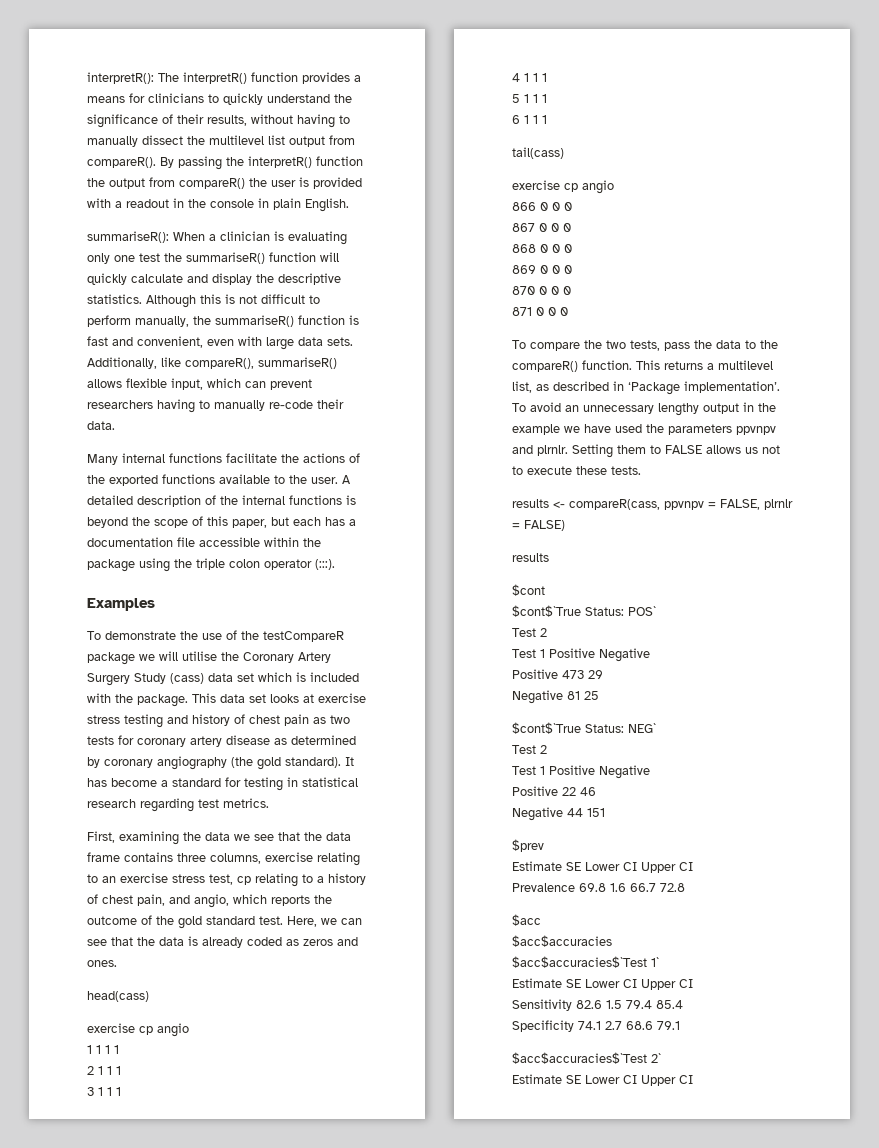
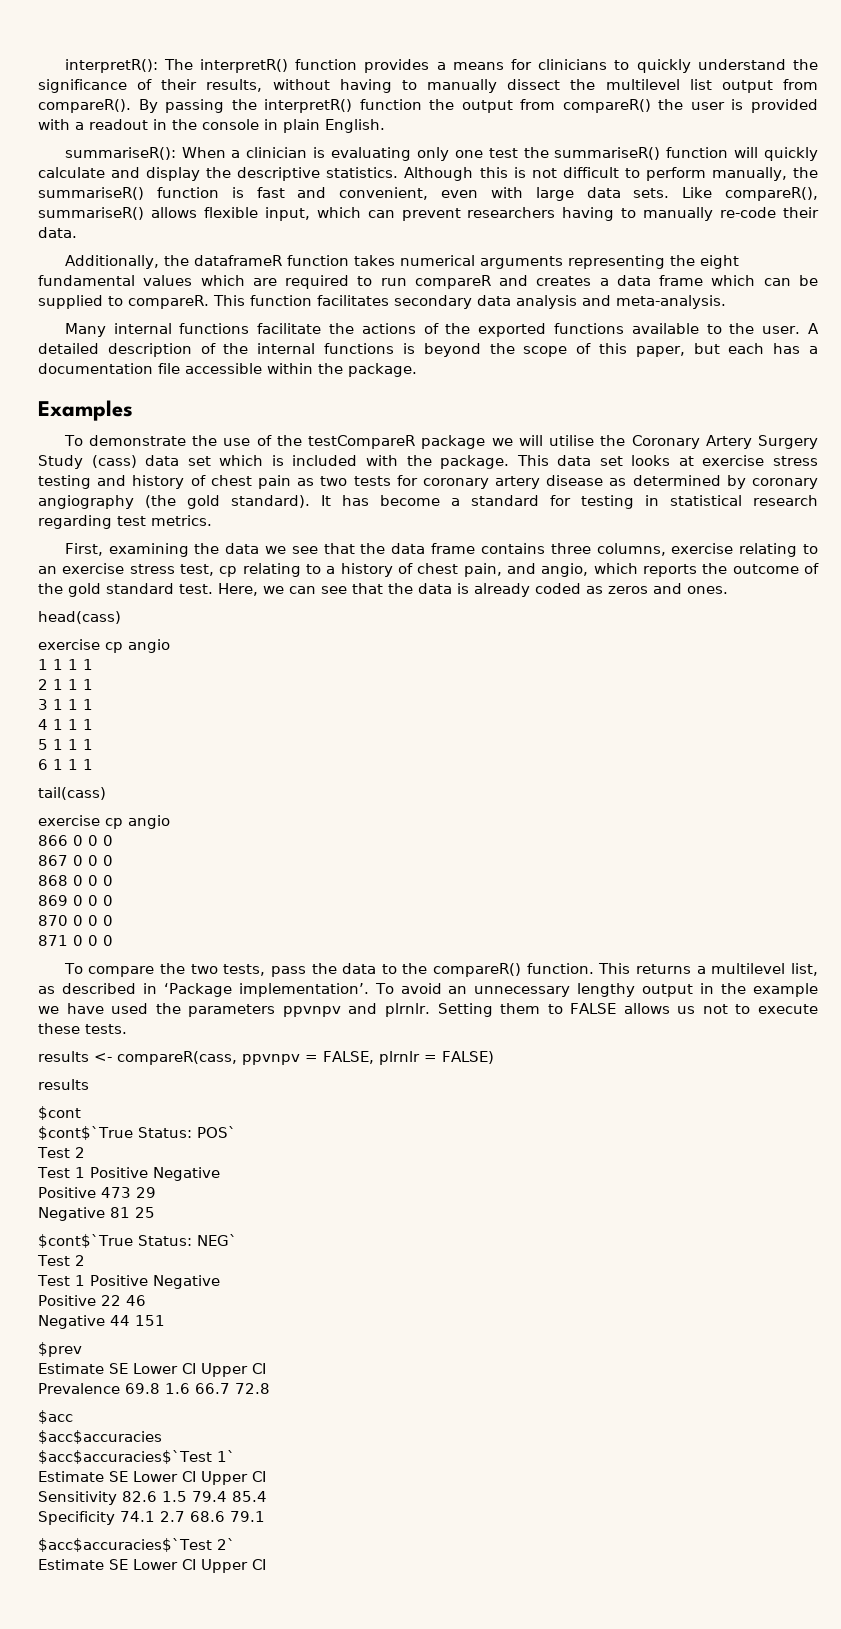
[87,357,181,369] Additionally, like -> [682,187,713,198] Like
(115, 425) none -> [64,255,739,269] [38,275,818,289] [38,295,726,309] // Additionally, the dataframeR function takes numerical arguments representing the eight fundamental values which are required to run compareR and creates a data frame which can be supplied to compareR. This function facilitates secondary data analysis and meta-analysis.
[87,558,335,572] package using the triple colon operator (:::). -> [348,363,417,377] package.

